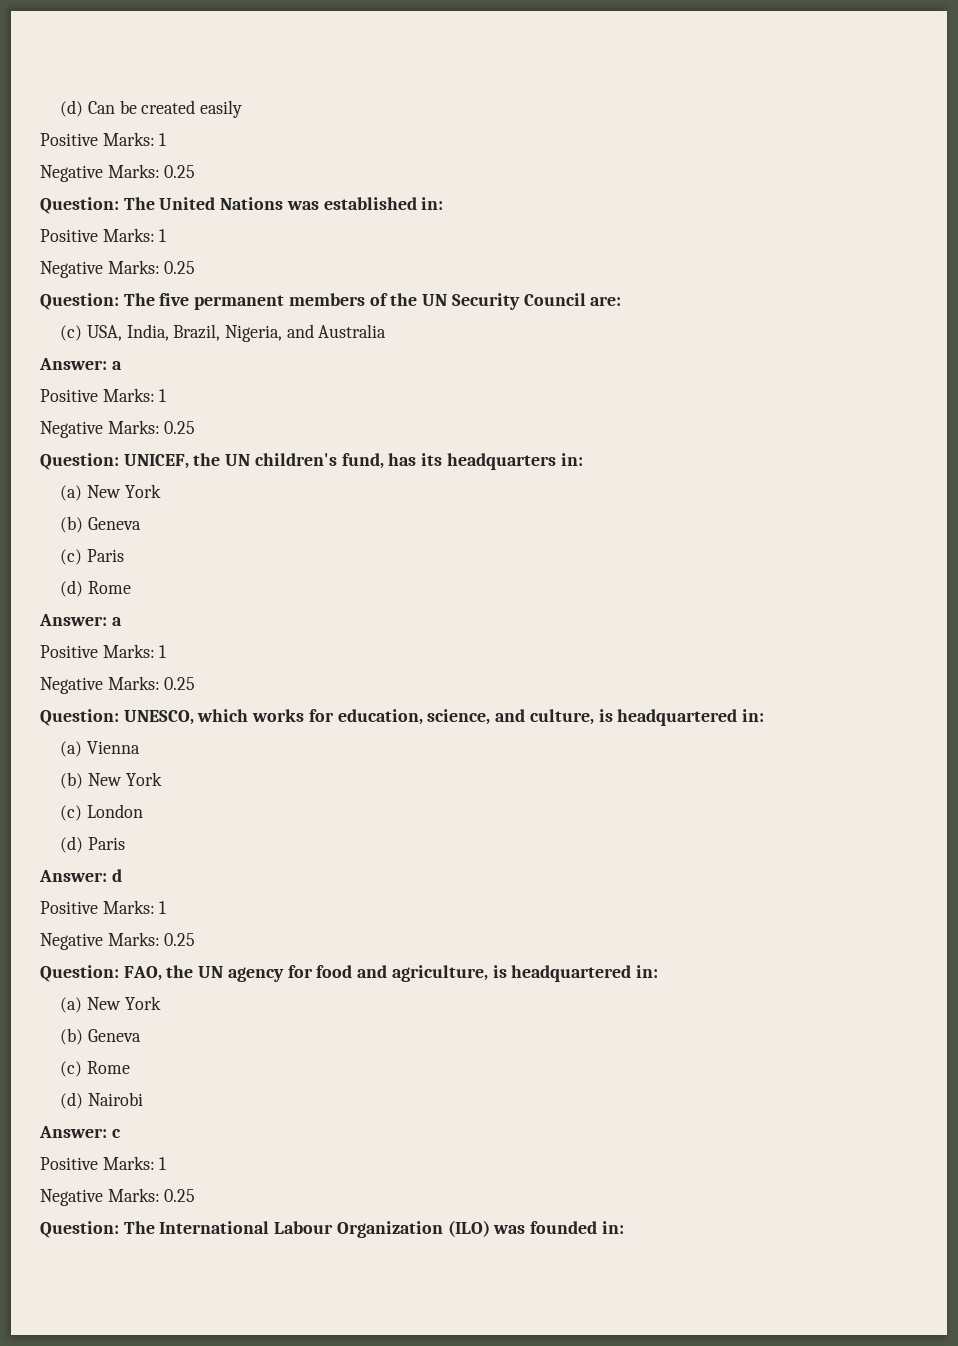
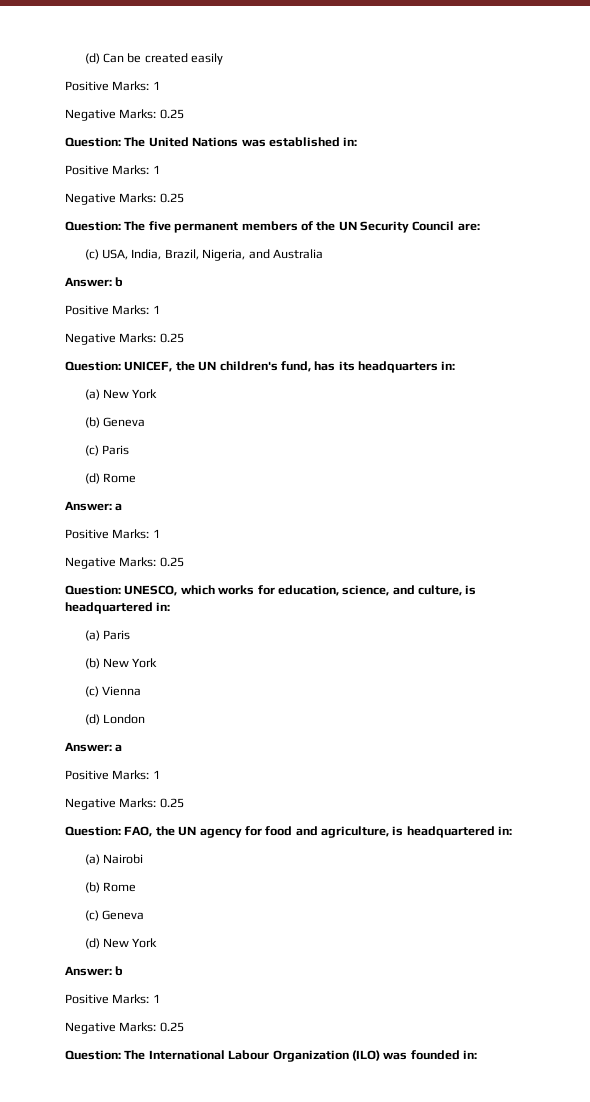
[111,361,122,370] a -> [115,277,124,287] b
[86,741,140,754] Vienna -> [103,630,131,640] Paris
(83, 813) none -> [102,686,142,696] [84,714,100,725] Vienna // (d)
[60,836,125,853] [39,869,122,882] // (d) Paris // Answer: d -> [65,742,123,752] // Answer: a
[86,996,161,1010] [60,1028,141,1045] [60,1061,130,1077] [60,1092,143,1109] [39,1126,121,1138] New York // (b) Geneva // (c) Rome // (d) Nairobi // Answer: c -> [103,854,144,864] [84,882,137,893] [84,910,145,921] [84,938,158,949] [65,966,124,976] Nairobi // (b) Rome // (c) Geneva // (d) New York // Answer: b

